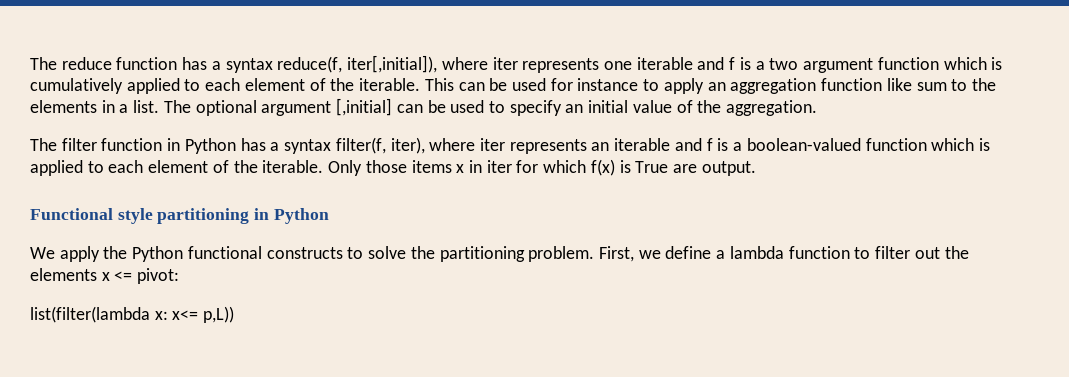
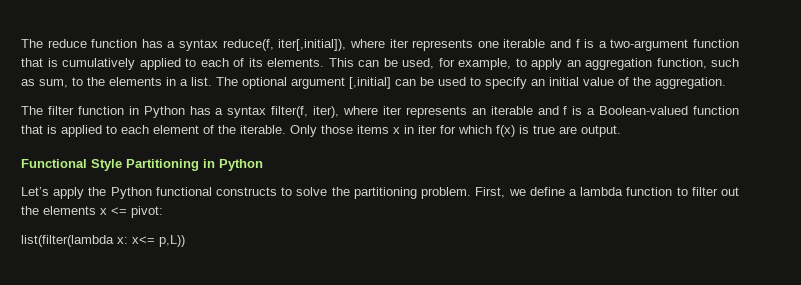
[769,57,987,73] two argument function which -> [610,39,739,51] [21,58,43,67] two-argument function that
[244,78,947,94] element of the iterable. This can be used for instance to apply an aggregation function like sum -> [233,58,739,70] [21,79,68,88] of its elements. This can be used, for example, to apply an aggregation function, such as sum,
[746,138,975,151] boolean-valued function which -> [599,106,739,115] [21,125,43,134] Boolean-valued function that
[635,161,669,173] True -> [533,125,555,134] true
[117,208,250,224] style partitioning -> [91,159,199,171] Style Partitioning
[30,247,55,259] We -> [21,187,49,196] Let’s

